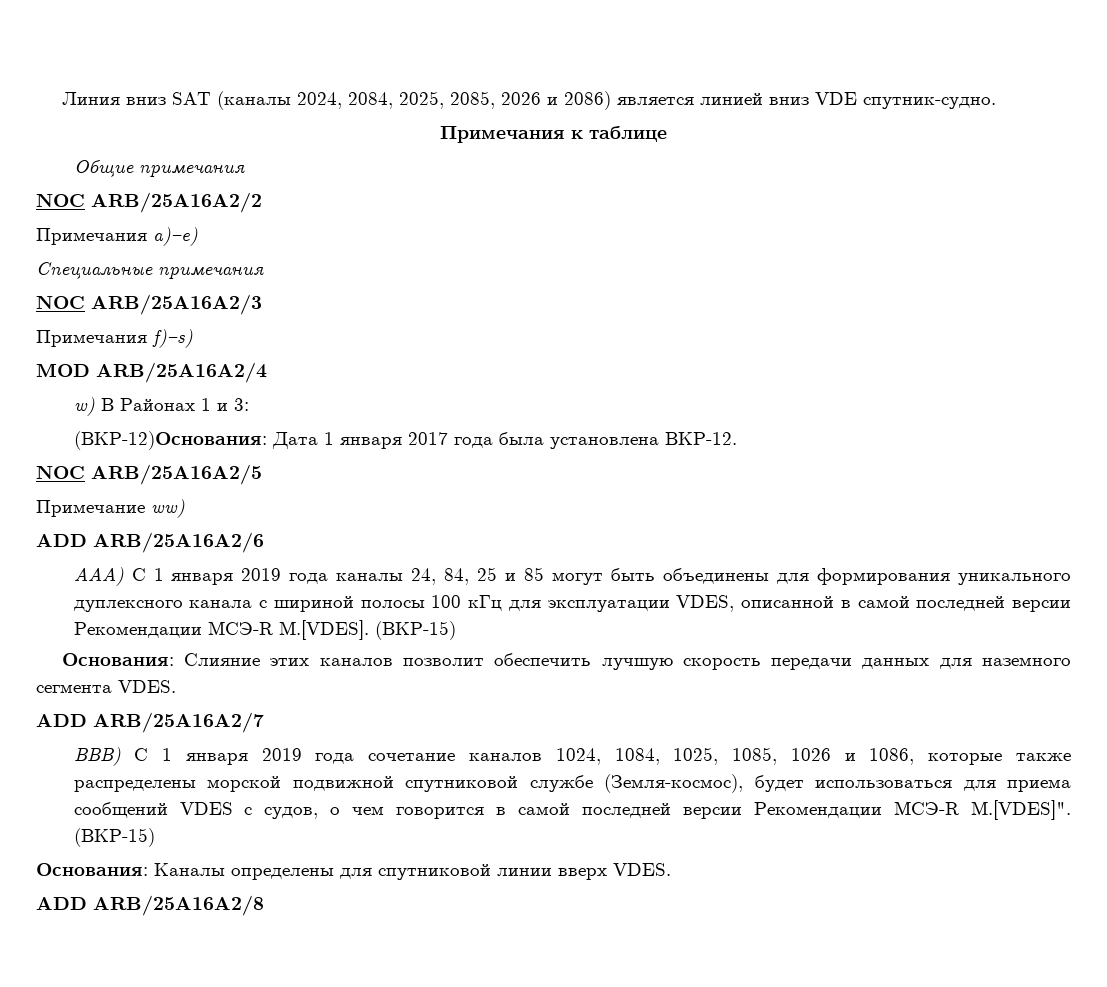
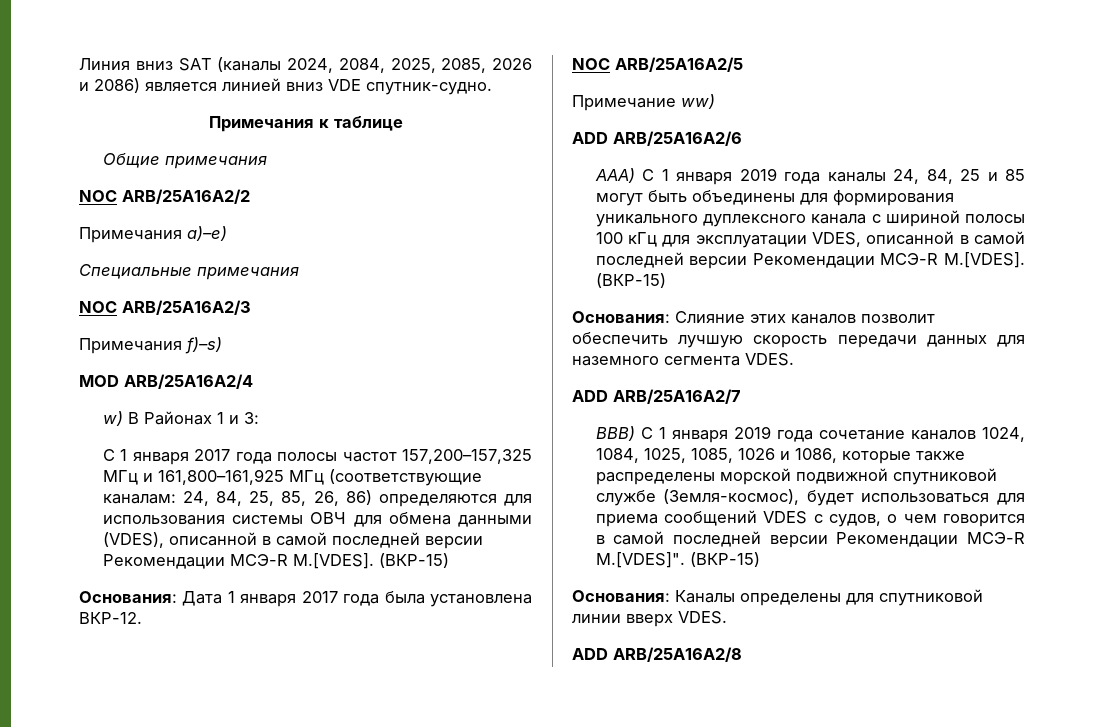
[73,431,267,450] (ВКР-12)Основания: -> [102,449,532,465] [102,469,482,486] [102,490,532,507] [102,512,532,527] [102,532,483,549] [102,553,449,569] [79,591,177,603] C 1 января 2017 года полосы частот 157,200–157,325 МГц и 161,800–161,925 МГц (соответствующие каналам: 24, 84, 25, 85, 26, 86) определяются для использования системы ОВЧ для обмена данными (VDES), описанной в самой последней версии Рекомендации МСЭ-R M.[VDES]. (ВКР-15) // Основания:

